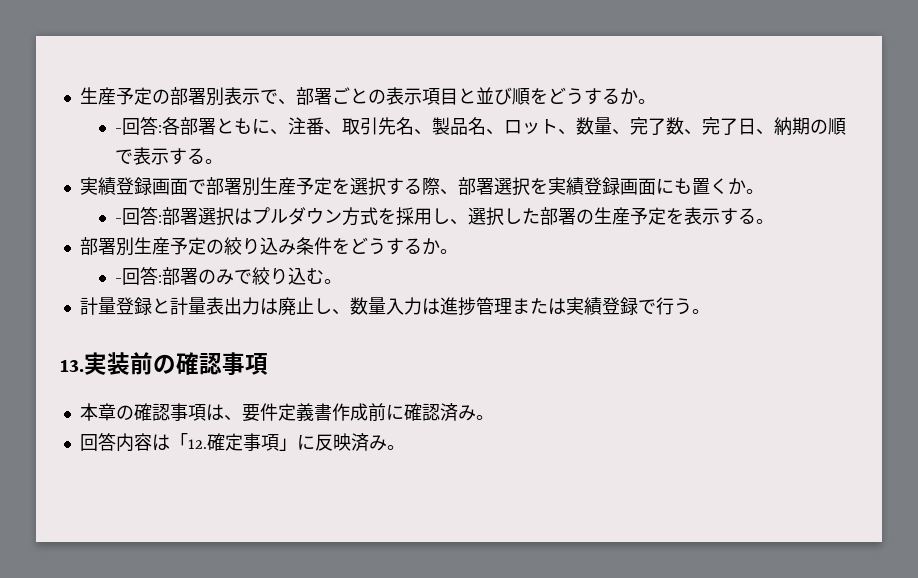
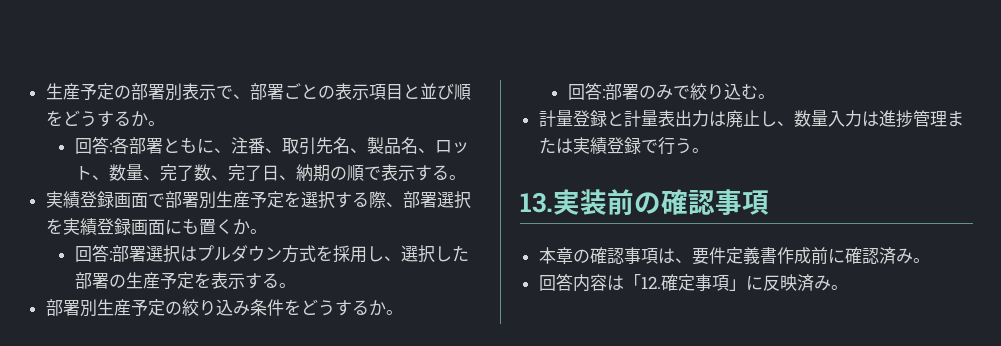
[115,128,123,133] - -> (165, 123) none
[115,218,123,223] - -> (267, 231) none
[115,278,123,283] - -> (403, 312) none

